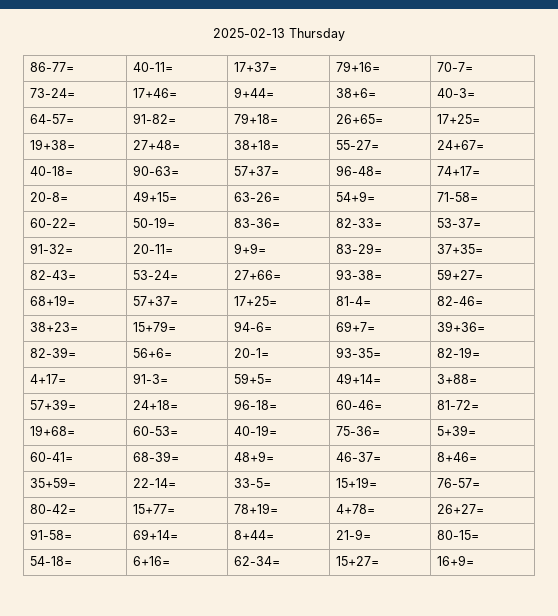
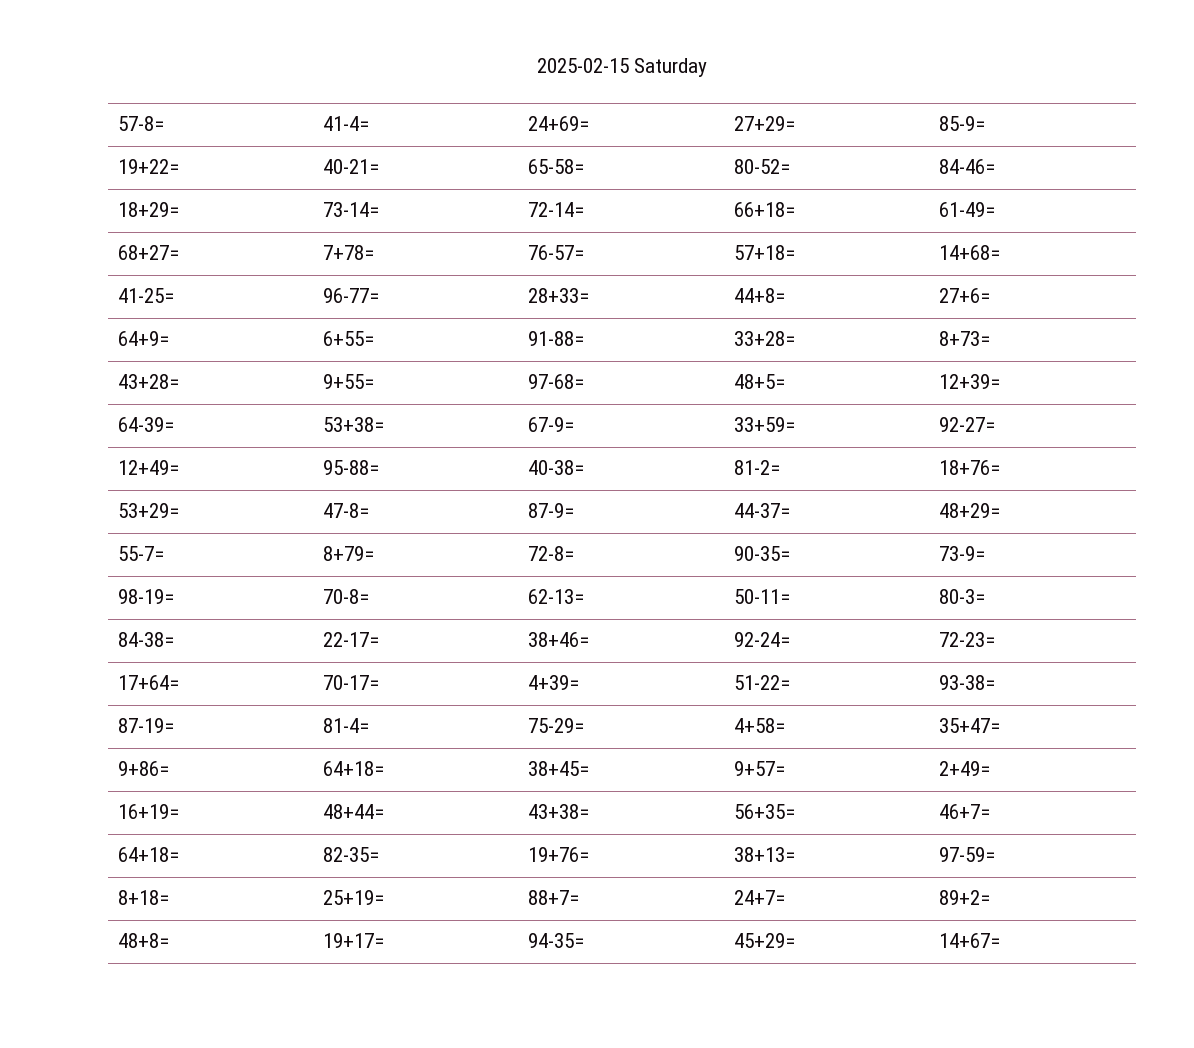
[213,28,345,41] [30,62,75,72] [133,62,174,72] [234,62,278,72] [336,61,381,72] [437,62,474,72] [30,88,76,98] [133,88,178,98] [234,87,275,98] [336,88,377,98] [437,88,476,98] [30,114,75,124] [133,113,177,124] [234,113,279,124] [336,114,384,124] [437,114,481,124] [30,139,76,150] [133,140,181,150] [234,140,280,150] [336,140,380,150] [437,140,485,150] [30,166,74,176] [133,165,180,176] [234,166,280,176] [336,165,383,176] [437,166,481,176] [30,192,69,202] [133,191,178,202] [234,192,281,202] [336,191,376,202] [437,192,479,202] [30,218,77,228] [133,217,176,228] [234,218,281,228] [336,218,383,228] [437,218,482,228] [30,243,74,254] [133,244,174,254] [234,243,267,254] [336,243,383,254] [437,244,484,254] [30,270,77,280] [133,270,179,280] [234,270,282,280] [336,269,383,280] [437,269,484,280] [30,295,76,306] [133,296,179,306] [234,296,278,306] [336,296,372,306] [437,296,484,306] [30,322,79,332] [133,321,177,332] [234,321,273,332] [336,321,376,332] [437,321,486,332] [30,347,77,358] [133,348,173,358] [234,348,270,358] [336,347,382,358] [437,347,481,358] [30,374,67,384] [133,373,169,384] [234,373,273,384] [336,373,382,384] [437,374,478,384] [30,399,77,410] [133,400,179,410] [234,399,278,410] [336,400,383,410] [437,400,480,410] [30,425,76,436] [133,426,179,436] [234,425,278,436] [336,426,381,436] [437,425,477,436] [30,452,74,462] [133,451,180,462] [234,451,275,462] [336,452,382,462] [437,452,478,462] [30,477,77,488] [133,478,177,488] [234,478,272,488] [336,477,378,488] [437,478,481,488] [30,504,77,514] [133,504,176,514] [234,503,279,514] [336,504,376,514] [437,504,485,514] [30,529,73,540] [133,529,179,540] [234,530,275,540] [336,529,372,540] [437,530,480,540] [30,556,73,566] [133,556,171,566] [234,556,281,566] [336,556,380,566] [437,555,475,566] 2025-02-13 Thursday // 86-77= | 40-11= | 17+37= | 79+16= | 70-7= // 73-24= | 17+46= | 9+44= | 38+6= | 40-3= // 64-57= | 91-82= | 79+18= | 26+65= | 17+25= // 19+38= | 27+48= | 38+18= | 55-27= | 24+67= // 40-18= | 90-63= | 57+37= | 96-48= | 74+17= // 20-8= | 49+15= | 63-26= | 54+9= | 71-58= // 60-22= | 50-19= | 83-36= | 82-33= | 53-37= // 91-32= | 20-11= | 9+9= | 83-29= | 37+35= // 82-43= | 53-24= | 27+66= | 93-38= | 59+27= // 68+19= | 57+37= | 17+25= | 81-4= | 82-46= // 38+23= | 15+79= | 94-6= | 69+7= | 39+36= // 82-39= | 56+6= | 20-1= | 93-35= | 82-19= // 4+17= | 91-3= | 59+5= | 49+14= | 3+88= // 57+39= | 24+18= | 96-18= | 60-46= | 81-72= // 19+68= | 60-53= | 40-19= | 75-36= | 5+39= // 60-41= | 68-39= | 48+9= | 46-37= | 8+46= // 35+59= | 22-14= | 33-5= | 15+19= | 76-57= // 80-42= | 15+77= | 78+19= | 4+78= | 26+27= // 91-58= | 69+14= | 8+44= | 21-9= | 80-15= // 54-18= | 6+16= | 62-34= | 15+27= | 16+9= -> [536,58,708,77] [117,116,164,131] [322,116,369,131] [527,116,589,131] [733,116,795,131] [938,116,985,131] [117,159,179,174] [322,159,379,174] [527,159,584,174] [733,159,790,174] [938,159,995,174] [117,202,179,217] [322,202,379,217] [527,202,584,217] [733,202,795,217] [938,202,995,217] [117,245,179,260] [322,245,374,260] [527,245,584,260] [733,245,795,260] [938,245,1000,260] [117,288,174,303] [322,288,379,303] [527,288,589,303] [733,288,785,303] [938,288,990,303] [117,331,169,346] [322,331,374,346] [527,331,584,346] [733,331,795,346] [938,331,990,346] [117,374,179,389] [322,374,374,389] [527,374,584,389] [733,374,785,389] [938,374,1000,389] [117,417,174,432] [322,417,384,432] [527,417,574,432] [733,417,795,432] [938,417,995,432] [117,460,179,475] [322,460,379,475] [527,460,584,475] [733,460,780,475] [938,460,1000,475] [117,503,179,518] [322,503,369,518] [527,503,574,518] [733,503,790,518] [938,503,1000,518] [117,546,164,561] [322,546,374,561] [527,546,574,561] [733,546,790,561] [938,546,985,561] [117,589,174,604] [322,589,369,604] [527,589,584,604] [733,589,790,604] [938,589,985,604] [117,632,174,647] [322,632,379,647] [527,632,589,647] [733,632,790,647] [938,632,995,647] [117,675,179,690] [322,675,379,690] [527,675,579,690] [733,675,790,690] [938,675,995,690] [117,718,174,733] [322,718,369,733] [527,718,584,733] [733,718,785,733] [938,718,1000,733] [117,761,169,776] [322,761,384,776] [527,761,589,776] [733,761,785,776] [938,761,990,776] [117,804,179,819] [322,804,384,819] [527,804,589,819] [733,804,795,819] [938,804,990,819] [117,847,179,862] [322,847,379,862] [527,847,589,862] [733,847,795,862] [938,847,995,862] [117,890,169,905] [322,890,384,905] [527,890,579,905] [733,890,785,905] [938,890,990,905] [117,933,169,948] [322,933,384,948] [527,933,584,948] [733,933,795,948] [938,933,1000,948] 2025-02-15 Saturday // 57-8= | 41-4= | 24+69= | 27+29= | 85-9= // 19+22= | 40-21= | 65-58= | 80-52= | 84-46= // 18+29= | 73-14= | 72-14= | 66+18= | 61-49= // 68+27= | 7+78= | 76-57= | 57+18= | 14+68= // 41-25= | 96-77= | 28+33= | 44+8= | 27+6= // 64+9= | 6+55= | 91-88= | 33+28= | 8+73= // 43+28= | 9+55= | 97-68= | 48+5= | 12+39= // 64-39= | 53+38= | 67-9= | 33+59= | 92-27= // 12+49= | 95-88= | 40-38= | 81-2= | 18+76= // 53+29= | 47-8= | 87-9= | 44-37= | 48+29= // 55-7= | 8+79= | 72-8= | 90-35= | 73-9= // 98-19= | 70-8= | 62-13= | 50-11= | 80-3= // 84-38= | 22-17= | 38+46= | 92-24= | 72-23= // 17+64= | 70-17= | 4+39= | 51-22= | 93-38= // 87-19= | 81-4= | 75-29= | 4+58= | 35+47= // 9+86= | 64+18= | 38+45= | 9+57= | 2+49= // 16+19= | 48+44= | 43+38= | 56+35= | 46+7= // 64+18= | 82-35= | 19+76= | 38+13= | 97-59= // 8+18= | 25+19= | 88+7= | 24+7= | 89+2= // 48+8= | 19+17= | 94-35= | 45+29= | 14+67=

